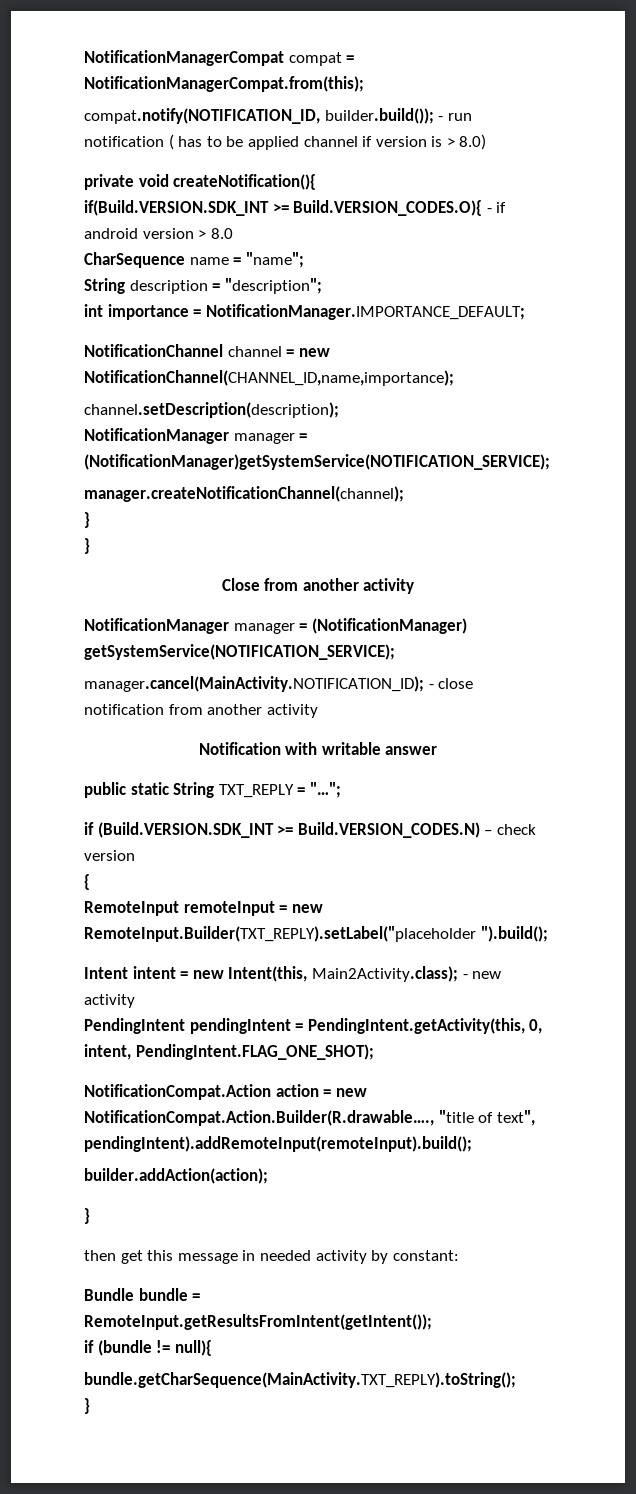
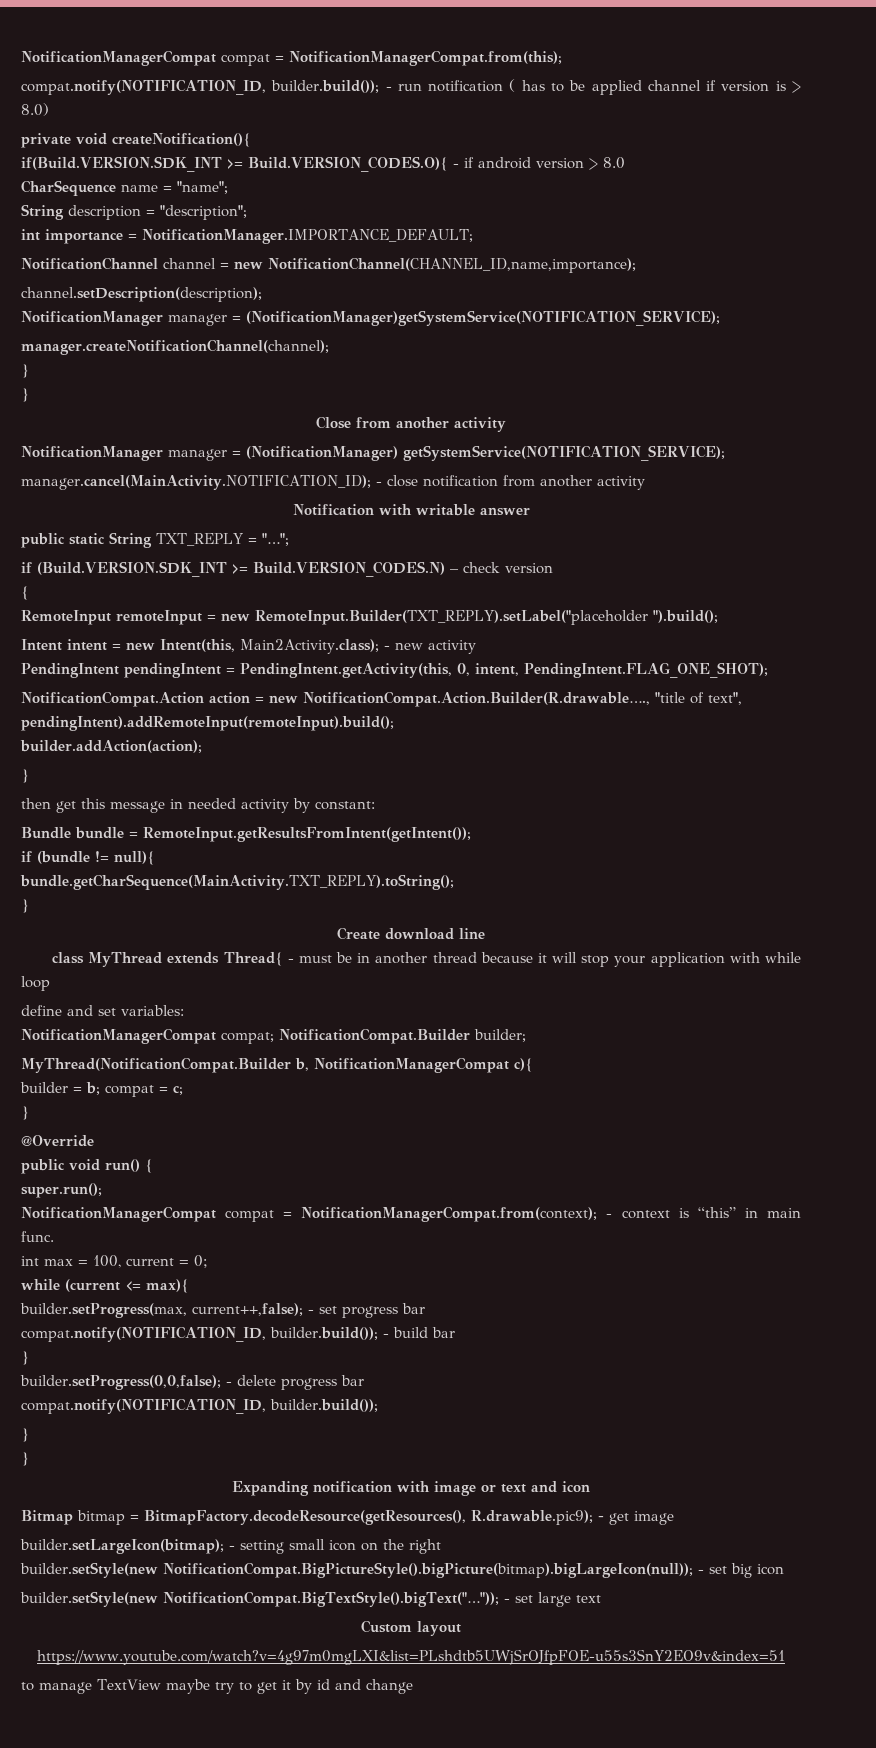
(90, 1406) none -> [337,927,485,940] [52,952,802,967] [21,976,50,991] [21,1005,184,1016] [21,1028,526,1044] [21,1057,533,1073] [20,1082,183,1097] [21,1106,29,1120] [21,1135,94,1147] [21,1159,153,1174] [21,1183,102,1198] [21,1206,801,1222] [21,1231,54,1242] [21,1255,208,1268] [21,1279,189,1293] [20,1303,425,1318] [21,1326,455,1342] [21,1351,29,1365] [20,1375,364,1390] [21,1398,378,1414] [21,1428,29,1442] [21,1452,29,1466] [232,1481,590,1496] [21,1510,674,1525] [20,1539,441,1554] [20,1562,784,1578] [20,1591,601,1607] [361,1620,461,1636] [37,1649,786,1665] [21,1679,413,1694] // Create download line // class MyThread extends Thread{ - must be in another thread because it will stop your application with while loop // define and set variables: // NotificationManagerCompat compat; NotificationCompat.Builder builder; // MyThread(NotificationCompat.Builder b, NotificationManagerCompat c){ // builder = b; compat = c; // } // @Override // public void run() { // super.run(); // NotificationManagerCompat compat = NotificationManagerCompat.from(context); - context is “this” in main func. // int max = 100, current = 0; // while (current <= max){ // builder.setProgress(max, current++,false); - set progress bar // compat.notify(NOTIFICATION_ID, builder.build()); - build bar // } // builder.setProgress(0,0,false); - delete progress bar // compat.notify(NOTIFICATION_ID, builder.build()); // } // } // Expanding notification with image or text and icon // Bitmap bitmap = BitmapFactory.decodeResource(getResources(), R.drawable.pic9); - get image // builder.setLargeIcon(bitmap); - setting small icon on the right // builder.setStyle(new NotificationCompat.BigPictureStyle().bigPicture(bitmap).bigLargeIcon(null)); - set big icon // builder.setStyle(new NotificationCompat.BigTextStyle().bigText("…")); - set large text // Custom layout // https://www.youtube.com/watch?v=4g97m0mgLXI&list=PLshdtb5UWjSrOJfpFOE-u55s3SnY2EO9v&index=51 // to manage TextView maybe try to get it by id and change

